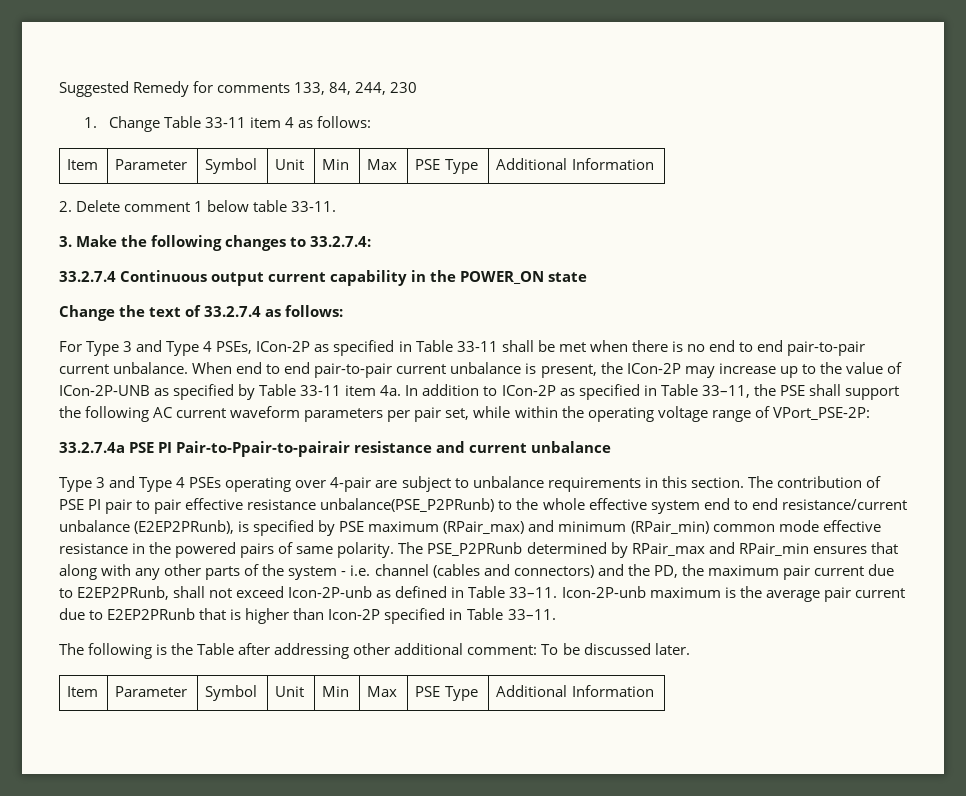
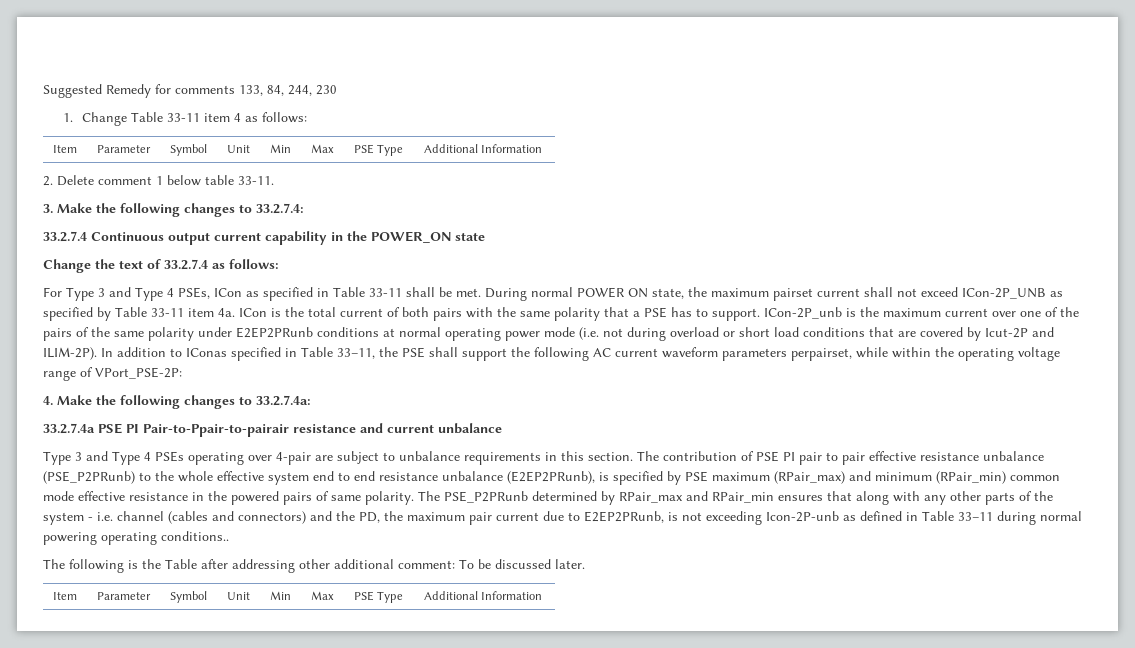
[256,341,311,352] ICon-2P -> [214,288,242,297] ICon
[558,340,866,356] [59,362,902,378] [59,385,150,396] met when there is no end to end pair-to-pair current unbalance. When end to end pair-to-pair current unbalance is present, the ICon-2P may increase up to the value of ICon-2P-UNB -> [456,287,1046,301] met. During normal POWER ON state, the maximum pairset current shall not exceed ICon-2P_UNB
(402, 390) none -> [239,307,1079,321] [43,327,1054,341] [43,347,97,360] ICon is the total current of both pairs with the same polarity that a PSE has to support. ICon-2P_unb is the maximum current over one of the pairs of the same polarity under E2EP2PRunb conditions at normal operating power mode (i.e. not during overload or short load conditions that are covered by Icut-2P and ILIM-2P).
[501,385,575,396] ICon-2P as -> [186,348,227,357] IConas
[387,407,470,422] per pair set, -> [791,348,852,361] perpairset,
(870, 413) none -> [43,395,311,409] // 4. Make the following changes to 33.2.7.4a:
[320,498,495,512] unbalance(PSE_P2PRunb) -> [983,451,1044,461] [43,471,135,484] unbalance (PSE_P2PRunb)
[781,499,907,510] resistance/current -> [379,472,438,481] resistance
[173,586,285,598] shall not exceed -> [668,511,762,525] is not exceeding
[509,586,905,602] [59,608,556,624] 33–11. Icon-2P-unb maximum is the average pair current due to E2EP2PRunb that is higher than Icon-2P specified in Table 33–11. -> [958,511,1082,525] [43,531,229,545] 33–11 during normal powering operating conditions..

